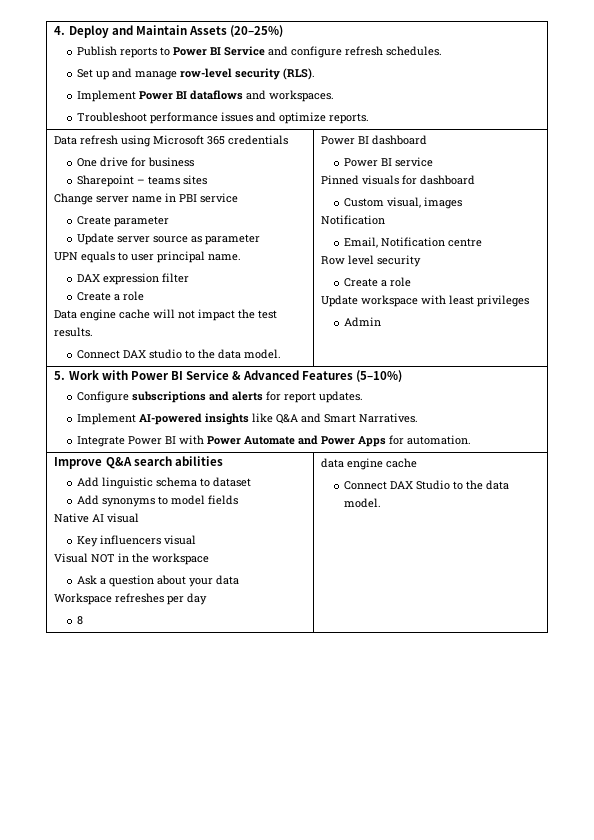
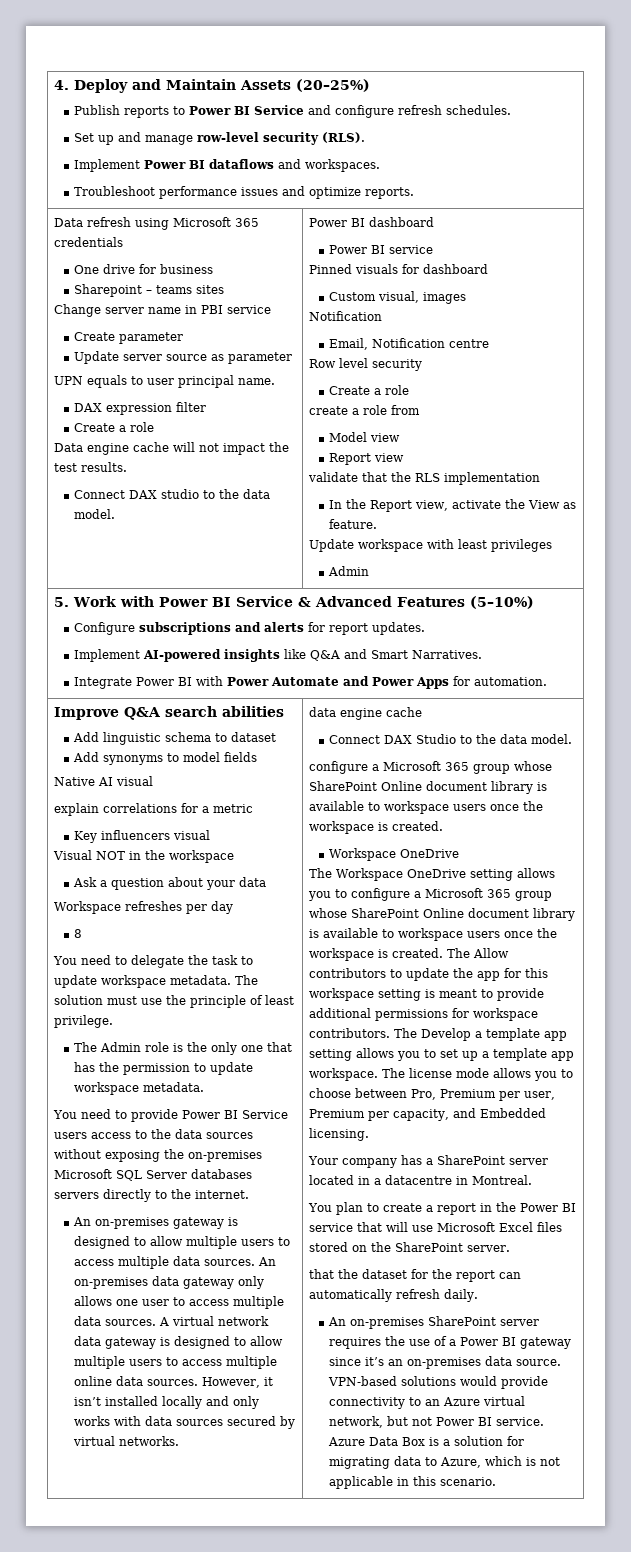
(411, 282) none -> [308,405,420,415] [329,432,401,442] [329,453,405,465] [307,472,540,485] [329,499,577,512] [329,519,378,529] // create a role from // Model view // Report view // validate that the RLS implementation // In the Report view, activate the View as feature.
(140, 518) none -> [53,803,253,816] // explain correlations for a metric
(83, 620) none -> [52,955,253,968] [53,975,258,988] [53,995,294,1008] [53,1015,113,1028] [74,1042,293,1055] [74,1062,254,1075] [74,1082,205,1095] [52,1109,288,1122] [53,1129,253,1139] [53,1149,262,1162] [53,1169,252,1181] [53,1189,249,1202] [73,1217,239,1229] [74,1236,291,1249] [74,1256,277,1269] [74,1276,265,1289] [74,1296,285,1309] [74,1316,270,1326] [74,1336,284,1349] [74,1356,278,1369] [74,1376,274,1388] [74,1396,260,1409] [74,1416,296,1429] [73,1436,180,1446] // You need to delegate the task to update workspace metadata. The solution must use the principle of least privilege. // The Admin role is the only one that has the permission to update workspace metadata. // You need to provide Power BI Service users access to the data sources without exposing the on-premises Microsoft SQL Server databases servers directly to the internet. // An on-premises gateway is designed to allow multiple users to access multiple data sources. An on-premises data gateway only allows one user to access multiple data sources. A virtual network data gateway is designed to allow multiple users to access multiple online data sources. However, it isn’t installed locally and only works with data sources secured by virtual networks.
(381, 503) none -> [308,761,552,774] [308,781,547,794] [308,801,543,814] [308,821,443,834] [329,848,460,861] [308,868,555,881] [307,888,552,901] [308,908,575,921] [308,928,557,941] [308,948,509,961] [308,968,548,981] [308,988,544,1001] [308,1008,538,1021] [308,1028,567,1041] [308,1048,574,1061] [308,1068,573,1081] [308,1088,555,1101] [308,1108,546,1121] [308,1128,369,1141] [307,1155,548,1168] [308,1175,532,1185] [307,1202,576,1215] [308,1222,562,1232] [308,1242,510,1252] [308,1269,521,1282] [308,1289,478,1302] [328,1316,540,1329] [329,1336,572,1349] [329,1356,562,1369] [328,1376,549,1389] [329,1396,526,1409] [329,1416,545,1428] [328,1436,525,1446] [329,1456,561,1469] [329,1476,497,1489] // configure a Microsoft 365 group whose SharePoint Online document library is available to workspace users once the workspace is created. // Workspace OneDrive // The Workspace OneDrive setting allows you to configure a Microsoft 365 group whose SharePoint Online document library is available to workspace users once the workspace is created. The Allow contributors to update the app for this workspace setting is meant to provide additional permissions for workspace contributors. The Develop a template app setting allows you to set up a template app workspace. The license mode allows you to choose between Pro, Premium per user, Premium per capacity, and Embedded licensing. // Your company has a SharePoint server located in a datacentre in Montreal. // You plan to create a report in the Power BI service that will use Microsoft Excel files stored on the SharePoint server. // that the dataset for the report can automatically refresh daily. // An on-premises SharePoint server requires the use of a Power BI gateway since it’s an on-premises data source. VPN-based solutions would provide connectivity to an Azure virtual network, but not Power BI service. Azure Data Box is a solution for migrating data to Azure, which is not applicable in this scenario.

